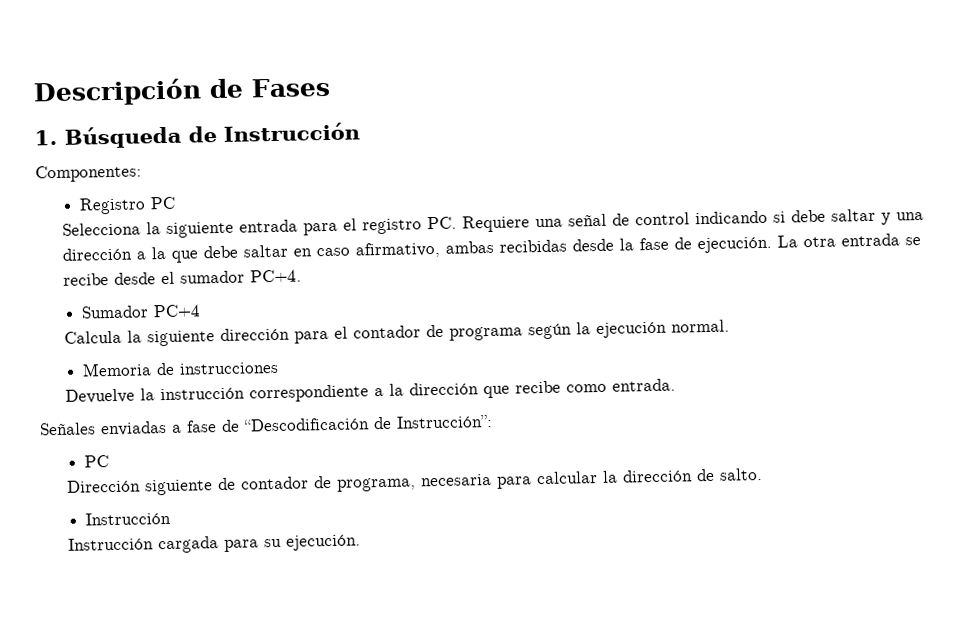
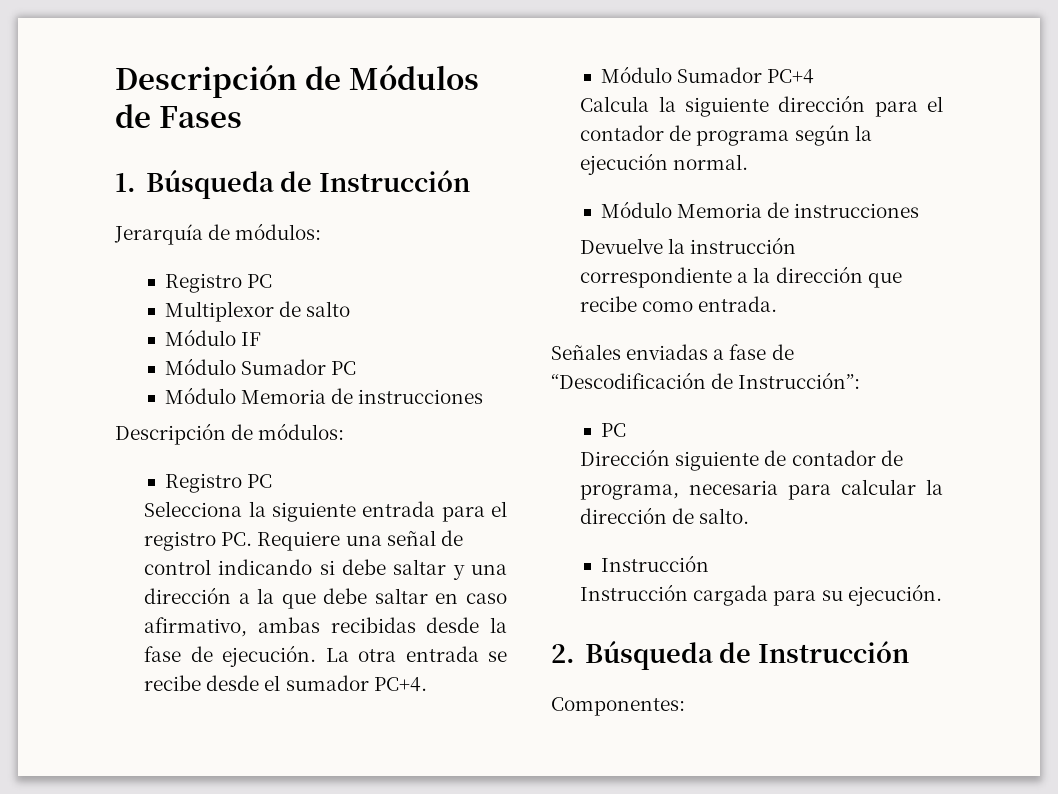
[33,78,244,107] Descripción de -> [115,65,479,98] [115,104,151,128] Descripción de Módulos de
[35,164,142,183] Componentes: -> [114,223,322,245] [165,273,273,293] [165,301,351,322] [165,329,262,346] [165,358,357,375] [165,387,484,404] [115,423,345,445] Jerarquía de módulos: // Registro PC // Multiplexor de salto // Módulo IF // Módulo Sumador PC // Módulo Memoria de instrucciones // Descripción de módulos:
(303, 276) none -> [601,66,673,83] Módulo
(731, 326) none -> [601,201,673,218] Módulo
(362, 542) none -> [551,641,910,670] [551,697,685,716] // 2. Búsqueda de Instrucción // Componentes:

